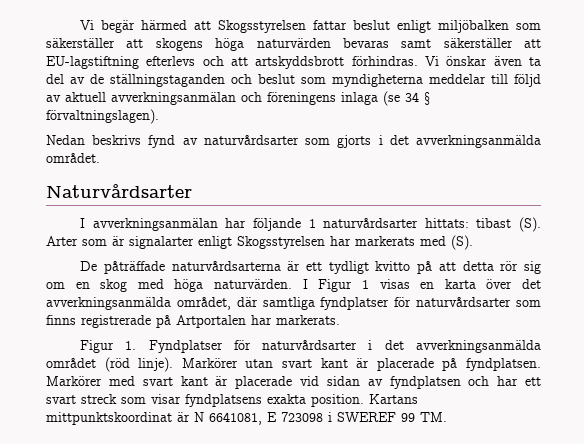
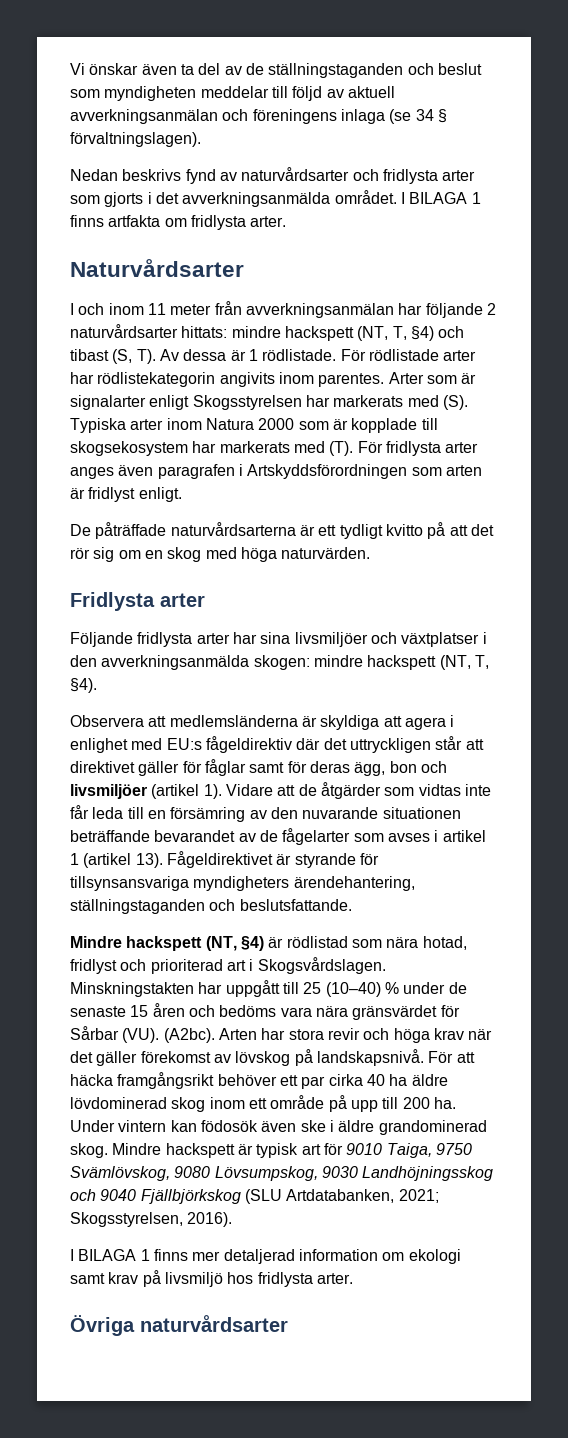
[80,20,541,33] [46,38,541,51] [46,56,439,69] Vi begär härmed att Skogsstyrelsen fattar beslut enligt miljöbalken som säkerställer att skogens höga naturvärden bevaras samt säkerställer att EU-lagstiftning efterlevs och att artskyddsbrott förhindras. Vi -> [70,63,85,75] Vi
[332,74,423,87] myndigheterna -> [104,86,197,101] myndigheten
(299, 140) none -> [352,169,476,184] och fridlysta arter
[46,184,192,198] [80,218,86,228] // Naturvårdsarter // I -> [400,192,481,204] [70,215,287,230] [70,259,244,277] [70,301,242,315] I BILAGA 1 finns artfakta om fridlysta arter. // Naturvårdsarter // I och inom 11 meter från
[308,219,316,228] 1 -> [486,303,496,315] 2
[476,217,541,232] tibast (S). -> [231,326,465,341] [70,349,477,364] [70,372,385,387] mindre hackspett (NT, T, §4) och tibast (S, T). Av dessa är 1 rödlistade. För rödlistade arter har rödlistekategorin angivits inom parentes.
(473, 242) none -> [70,418,438,433] [70,441,479,456] [70,464,482,479] [70,487,182,502] Typiska arter inom Natura 2000 som är kopplade till skogsekosystem har markerats med (T). För fridlysta arter anges även paragrafen i Artskyddsförordningen som arten är fridlyst enligt.
[462,261,494,271] detta -> [470,524,494,536] det
[302,279,542,292] [46,297,541,310] [46,315,340,328] [80,340,541,353] [46,357,542,372] [46,376,541,389] [46,394,418,407] [46,412,447,425] I Figur 1 visas en karta över det avverkningsanmälda området, där samtliga fyndplatser för naturvårdsarter som finns registrerade på Artportalen har markerats. // Figur 1. Fyndplatser för naturvårdsarter i det avverkningsanmälda området (röd linje). Markörer utan svart kant är placerade på fyndplatsen. Markörer med svart kant är placerade vid sidan av fyndplatsen och har ett svart streck som visar fyndplatsens exakta position. Kartans mittpunktskoordinat är N 6641081, E 723098 i SWEREF 99 TM. -> [70,592,205,611] [70,632,487,647] [70,655,489,670] [70,678,97,693] [70,715,455,730] [70,736,484,753] [70,759,447,776] [70,782,491,799] [70,805,461,822] [70,828,486,845] [70,851,379,868] [70,876,415,891] [70,899,352,914] [70,936,467,951] [70,957,386,974] [70,980,467,997] [70,1003,460,1020] [70,1026,493,1043] [70,1049,475,1066] [70,1072,448,1089] [70,1095,456,1112] [70,1120,487,1135] [70,1143,472,1158] [70,1166,494,1181] [70,1189,439,1204] [70,1212,233,1227] [70,1249,461,1264] [70,1270,353,1287] [70,1315,288,1336] // Fridlysta arter // Följande fridlysta arter har sina livsmiljöer och växtplatser i den avverkningsanmälda skogen: mindre hackspett (NT, T, §4). // Observera att medlemsländerna är skyldiga att agera i enlighet med EU:s fågeldirektiv där det uttryckligen står att direktivet gäller för fåglar samt för deras ägg, bon och livsmiljöer (artikel 1). Vidare att de åtgärder som vidtas inte får leda till en försämring av den nuvarande situationen beträffande bevarandet av de fågelarter som avses i artikel 1 (artikel 13). Fågeldirektivet är styrande för tillsynsansvariga myndigheters ärendehantering, ställningstaganden och beslutsfattande. // Mindre hackspett (NT, §4) är rödlistad som nära hotad, fridlyst och prioriterad art i Skogsvårdslagen. Minskningstakten har uppgått till 25 (10–40) % under de senaste 15 åren och bedöms vara nära gränsvärdet för Sårbar (VU). (A2bc). Arten har stora revir och höga krav när det gäller förekomst av lövskog på landskapsnivå. För att häcka framgångsrikt behöver ett par cirka 40 ha äldre lövdominerad skog inom ett område på upp till 200 ha. Under vintern kan födosök även ske i äldre grandominerad skog. Mindre hackspett är typisk art för 9010 Taiga, 9750 Svämlövskog, 9080 Lövsumpskog, 9030 Landhöjningsskog och 9040 Fjällbjörkskog (SLU Artdatabanken, 2021; Skogsstyrelsen, 2016). // I BILAGA 1 finns mer detaljerad information om ekologi samt krav på livsmiljö hos fridlysta arter. // Övriga naturvårdsarter

